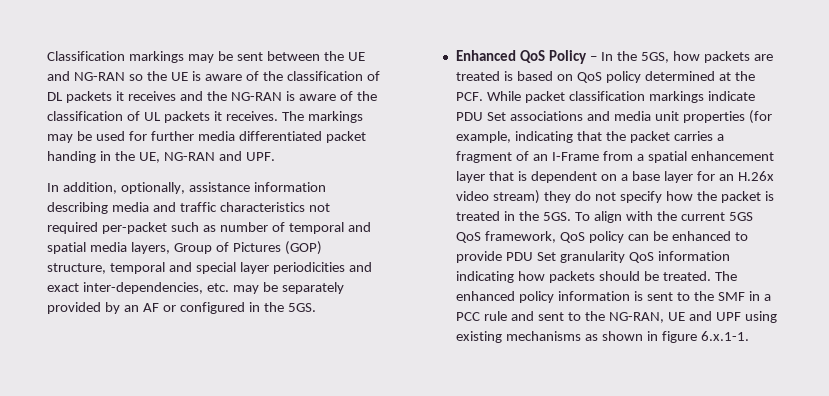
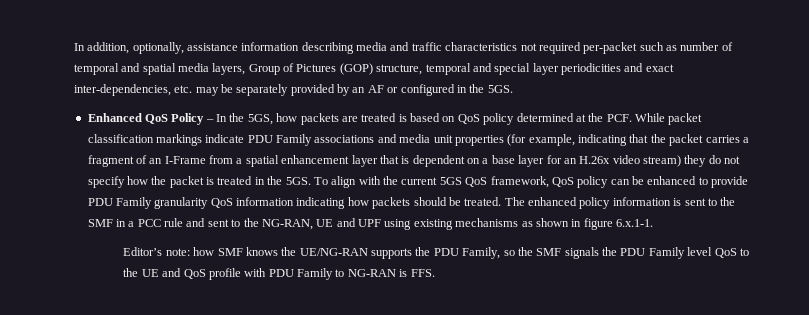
[47,51,365,63] [47,71,380,81] [47,91,377,103] [47,111,363,123] [47,131,366,143] [47,151,275,163] Classification markings may be sent between the UE and NG-RAN so the UE is aware of the classification of DL packets it receives and the NG-RAN is aware of the classification of UL packets it receives. The markings may be used for further media differentiated packet handing in the UE, NG-RAN and UPF. // -> (73, 47) none
[487,112,507,121] Set -> [276,134,313,146] Family
[537,252,557,261] Set -> [115,197,152,209] Family
(749, 336) none -> [123,247,749,259] [123,268,435,280] // Editor’s note: how SMF knows the UE/NG-RAN supports the PDU Family, so the SMF signals the PDU Family level QoS to the UE and QoS profile with PDU Family to NG-RAN is FFS.

